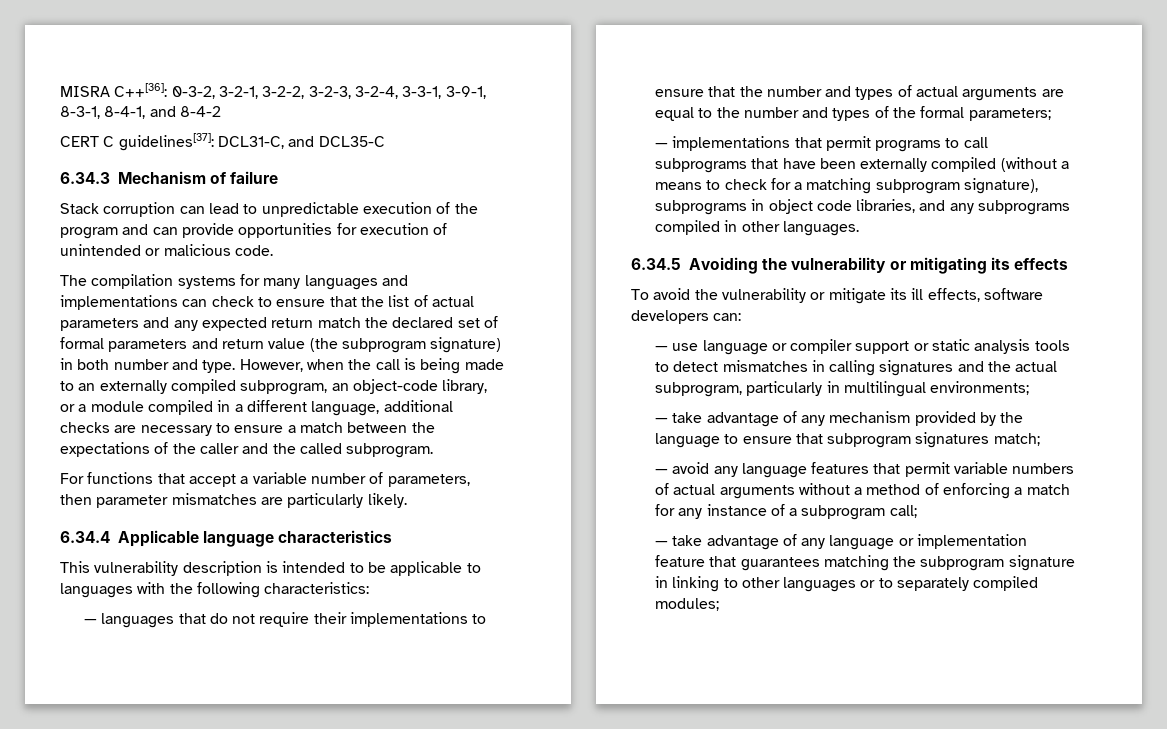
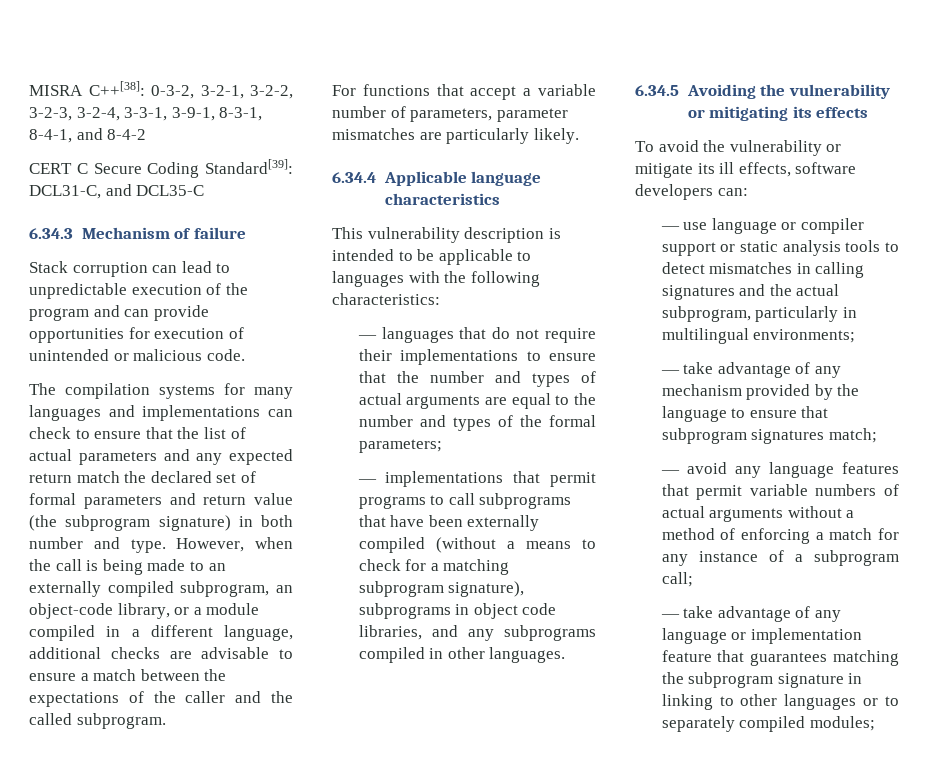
[114,83,168,97] C++[36]: -> [88,81,145,96] C++[38]:
[118,133,214,151] guidelines[37]: -> [93,159,293,178] Secure Coding Standard[39]:
[140,425,212,436] necessary -> [201,647,270,659] advisable
[60,494,92,505] then -> (493, 115) none

